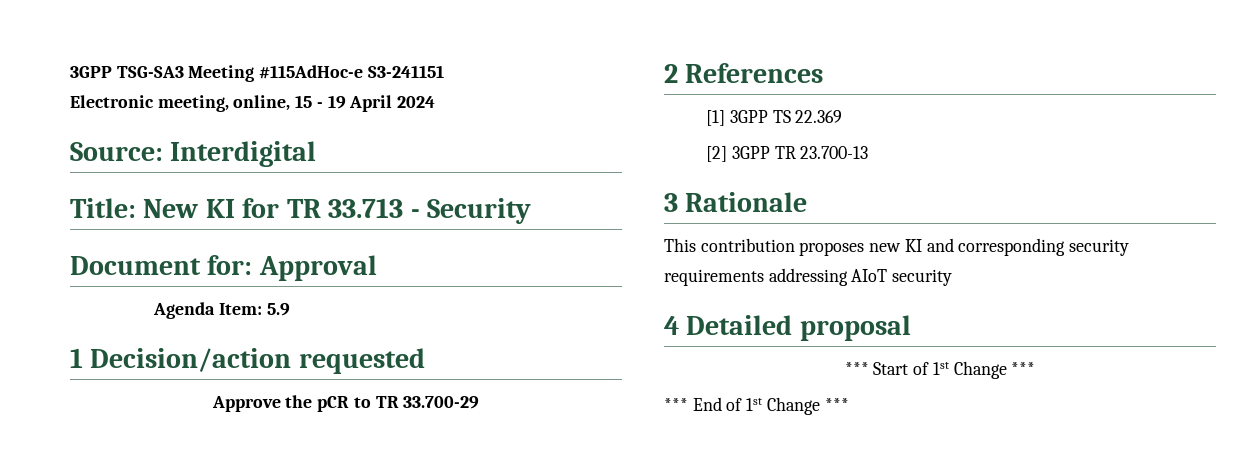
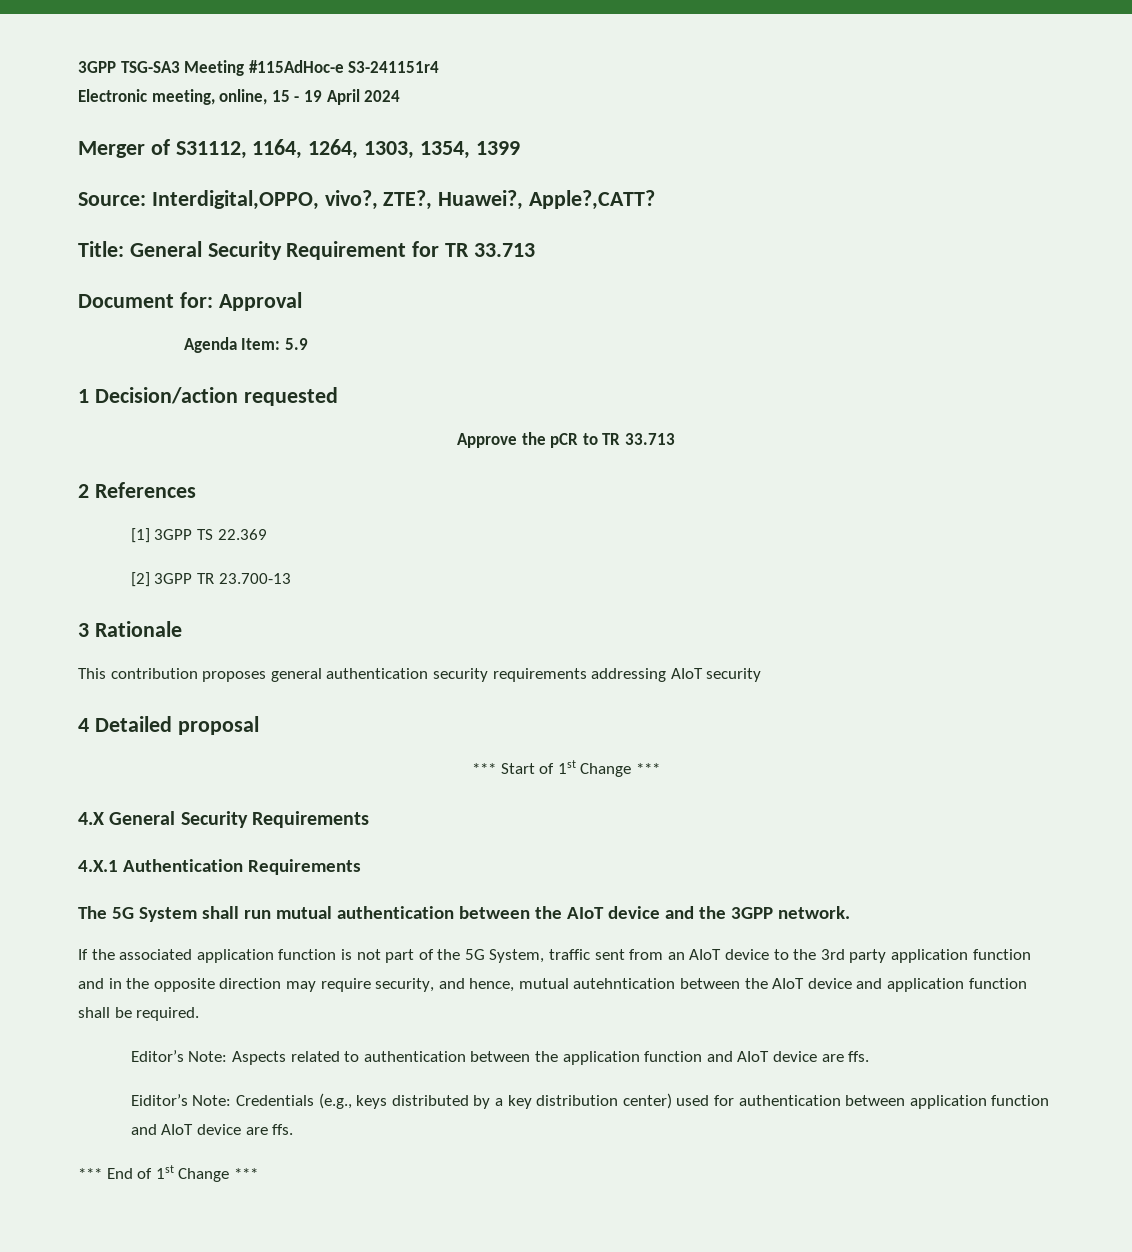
[367,65,444,78] S3-241151 -> [348,61,440,73] S3-241151r4
[70,141,317,167] [70,198,235,218] Source: Interdigital // Title: New KI -> [78,139,520,159] [78,190,656,210] [78,241,407,260] Merger of S31112, 1164, 1264, 1303, 1354, 1399 // Source: Interdigital,OPPO, vivo?, ZTE?, Huawei?, Apple?,CATT? // Title: General Security Requirement
[410,198,531,224] - Security -> (535, 250) none
[403,396,480,409] 33.700-29 -> [624,433,675,445] 33.713
[869,238,1066,256] new KI and corresponding -> [270,668,429,682] general authentication
(1036, 368) none -> [78,811,370,828] [78,859,361,875] [78,906,850,922] [78,949,1031,963] [78,978,1027,992] [78,1007,200,1021] [130,1050,870,1065] [130,1093,1050,1109] [130,1124,294,1135] // 4.X General Security Requirements // 4.X.1 Authentication Requirements // The 5G System shall run mutual authentication between the AIoT device and the 3GPP network. // If the associated application function is not part of the 5G System, traffic sent from an AIoT device to the 3rd party application function and in the opposite direction may require security, and hence, mutual autehntication between the AIoT device and application function shall be required. // Editor’s Note: Aspects related to authentication between the application function and AIoT device are ffs. // Eiditor’s Note: Credentials (e.g., keys distributed by a key distribution center) used for authentication between application function and AIoT device are ffs.

